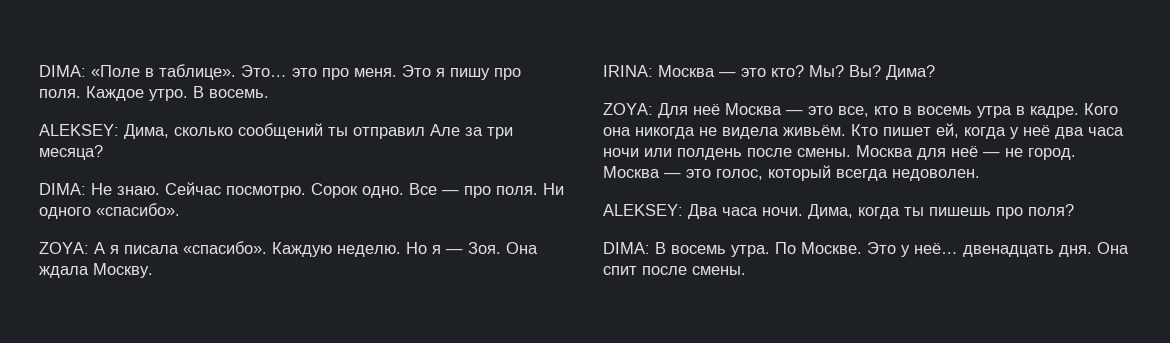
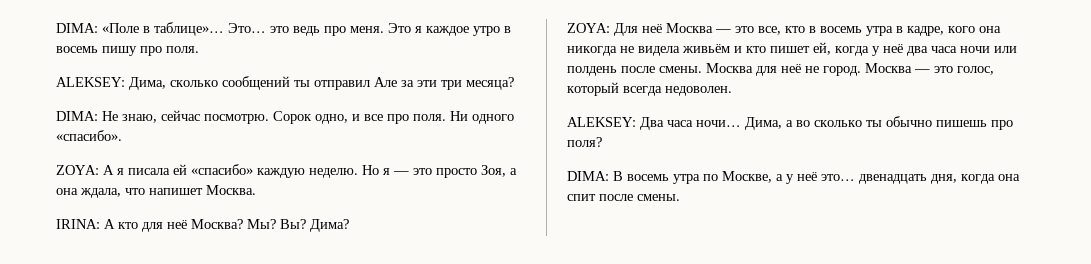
[159,64,236,80] таблице». -> [154,22,224,36] таблице»…
(317, 72) none -> [293,26,320,36] ведь
(445, 72) none -> [426,26,511,36] [56,46,98,53] каждое утро в восемь
[86,86,269,101] Каждое утро. В восемь. -> (199, 49) none
(483, 131) none -> [417,80,437,87] эти
[117,182,459,198] знаю. Сейчас посмотрю. Сорок одно. Все — -> [122,110,383,124] знаю, сейчас посмотрю. Сорок одно, и все
[183,241,332,257] «спасибо». Каждую -> [173,164,305,178] ей «спасибо» каждую
[468,242,538,254] [39,263,153,278] [603,65,804,77] Зоя. Она ждала Москву. // IRINA: Москва — это кто? -> [413,165,517,178] [56,185,256,198] [56,219,243,232] это просто Зоя, а она ждала, что напишет Москва. // IRINA: А кто для неё Москва?
[1030,103,1118,118] кадре. Кого -> [907,26,975,36] кадре, кого
[783,124,878,136] живьём. Кто -> [682,44,766,53] живьём и кто
[983,152,1000,157] — -> (801, 68) none
[762,204,924,219] ночи. Дима, когда ты -> [696,116,932,130] ночи… Дима, а во сколько ты обычно
[731,242,1129,257] утра. По Москве. Это у неё… двенадцать дня. Она -> [673,171,1020,184] утра по Москве, а у неё это… двенадцать дня, когда она

